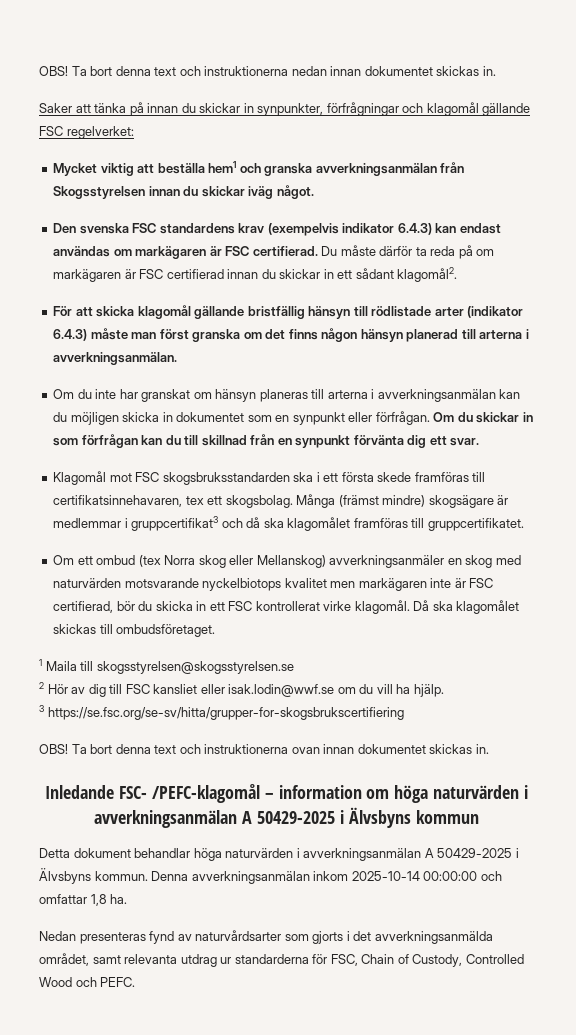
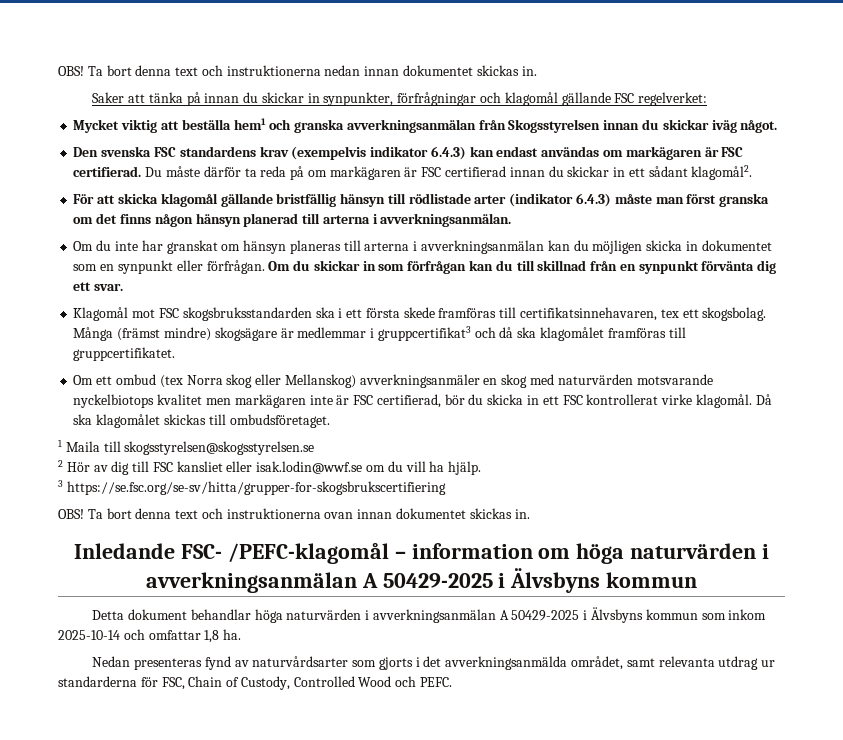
[94,871,310,884] kommun. Denna avverkningsanmälan -> [645,609,726,620] kommun som
[423,871,478,881] 00:00:00 -> (120, 635) none

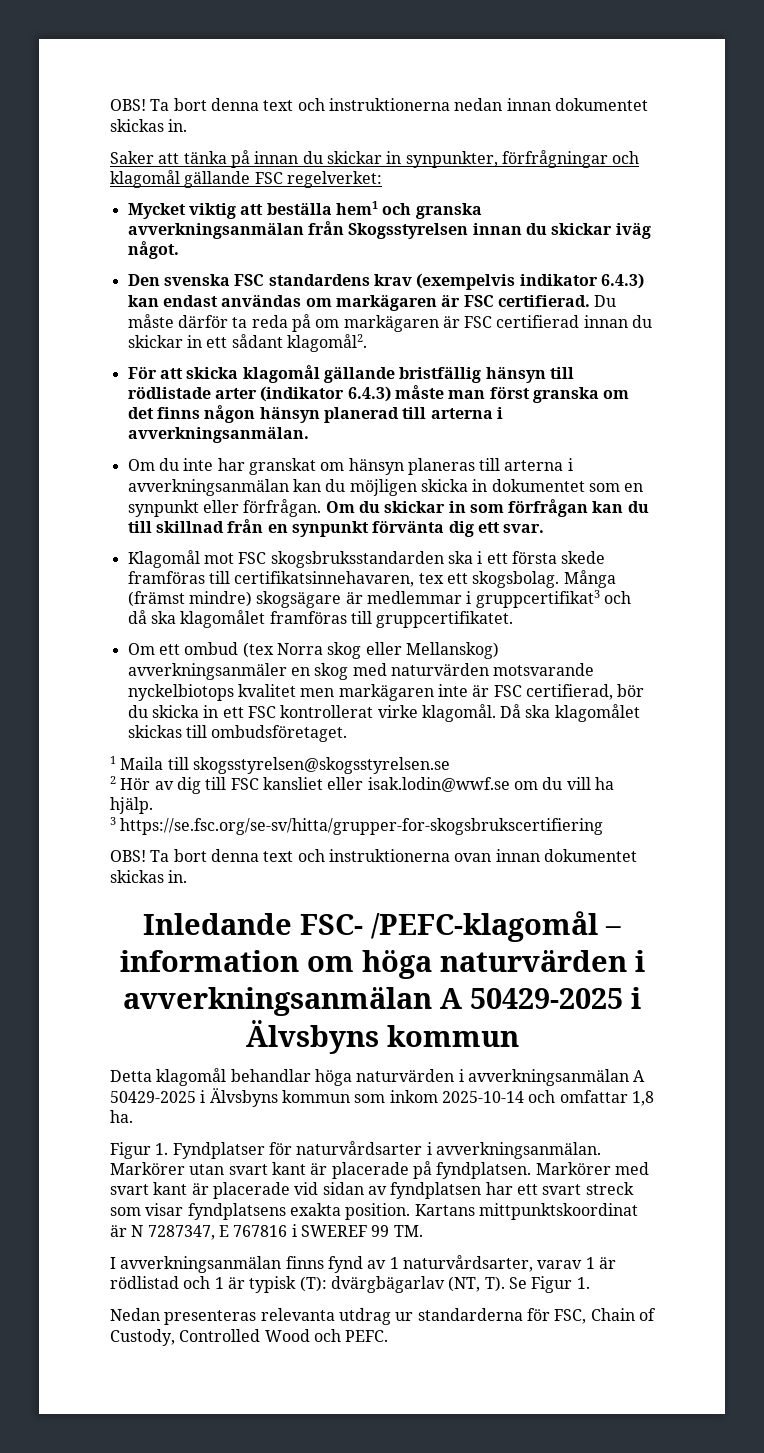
[128,609,188,620] dokument -> [156,1068,227,1086] klagomål
[92,656,655,670] Nedan presenteras fynd av naturvårdsarter som gjorts i det avverkningsanmälda området, samt -> [110,1141,601,1159] [110,1161,649,1179] [110,1182,634,1199] [110,1203,638,1220] [110,1224,423,1240] [110,1255,616,1273] [110,1276,590,1293] [110,1308,257,1325] Figur 1. Fyndplatser för naturvårdsarter i avverkningsanmälan. Markörer utan svart kant är placerade på fyndplatsen. Markörer med svart kant är placerade vid sidan av fyndplatsen har ett svart streck som visar fyndplatsens exakta position. Kartans mittpunktskoordinat är N 7287347, E 767816 i SWEREF 99 TM. // I avverkningsanmälan finns fynd av 1 naturvårdsarter, varav 1 är rödlistad och 1 är typisk (T): dvärgbägarlav (NT, T). Se Figur 1. // Nedan presenteras

